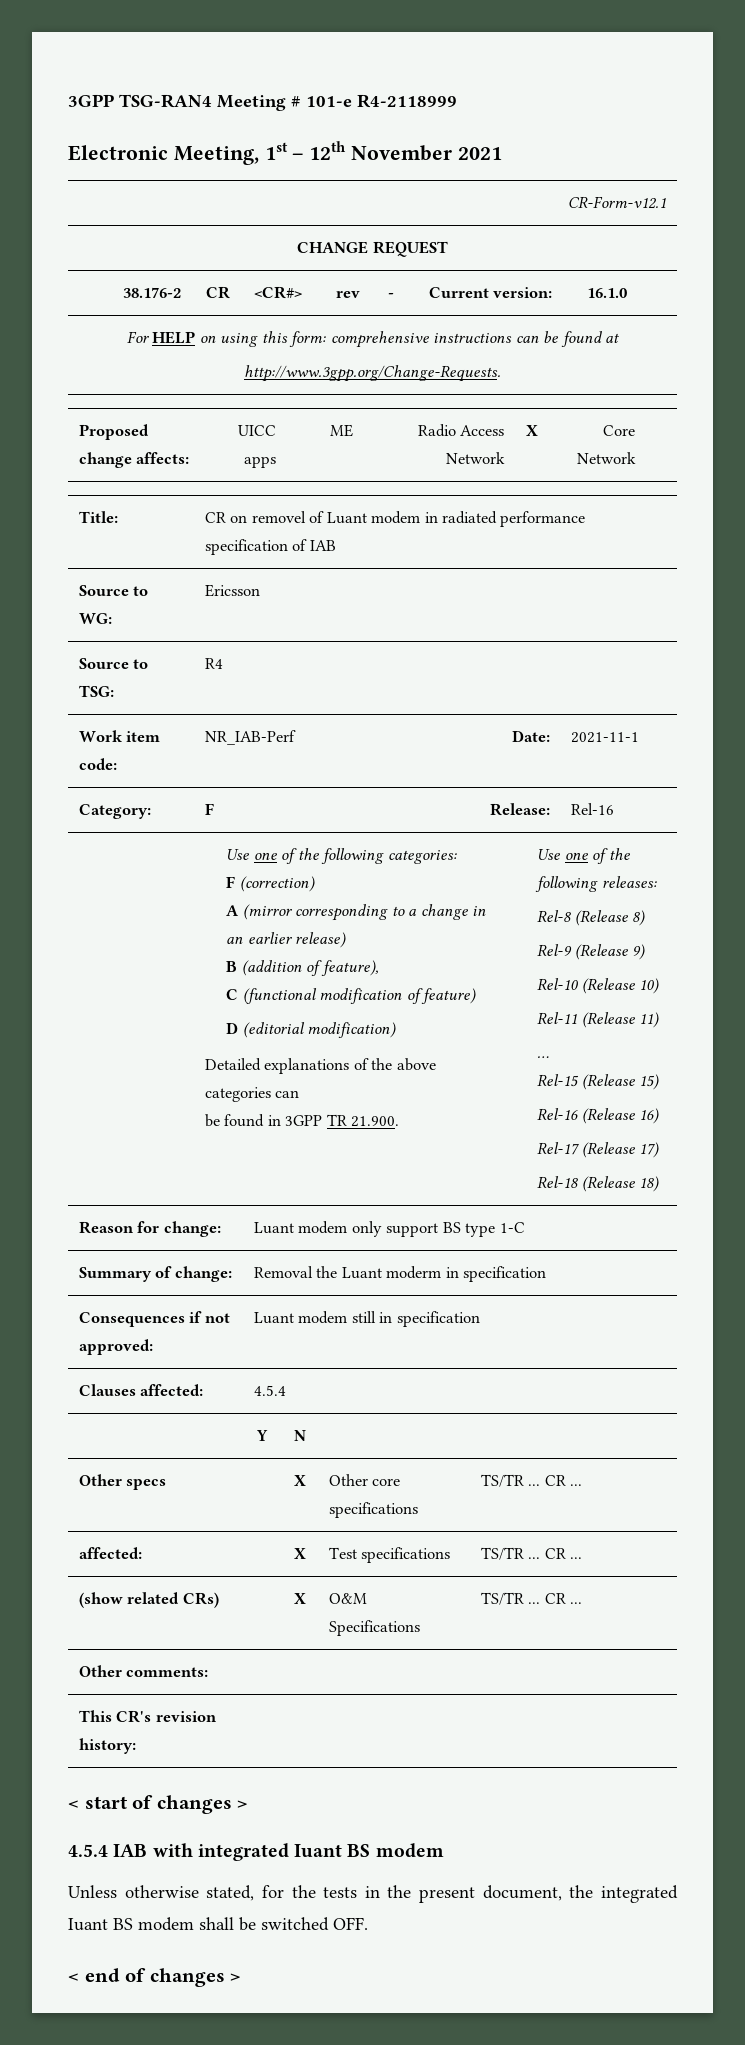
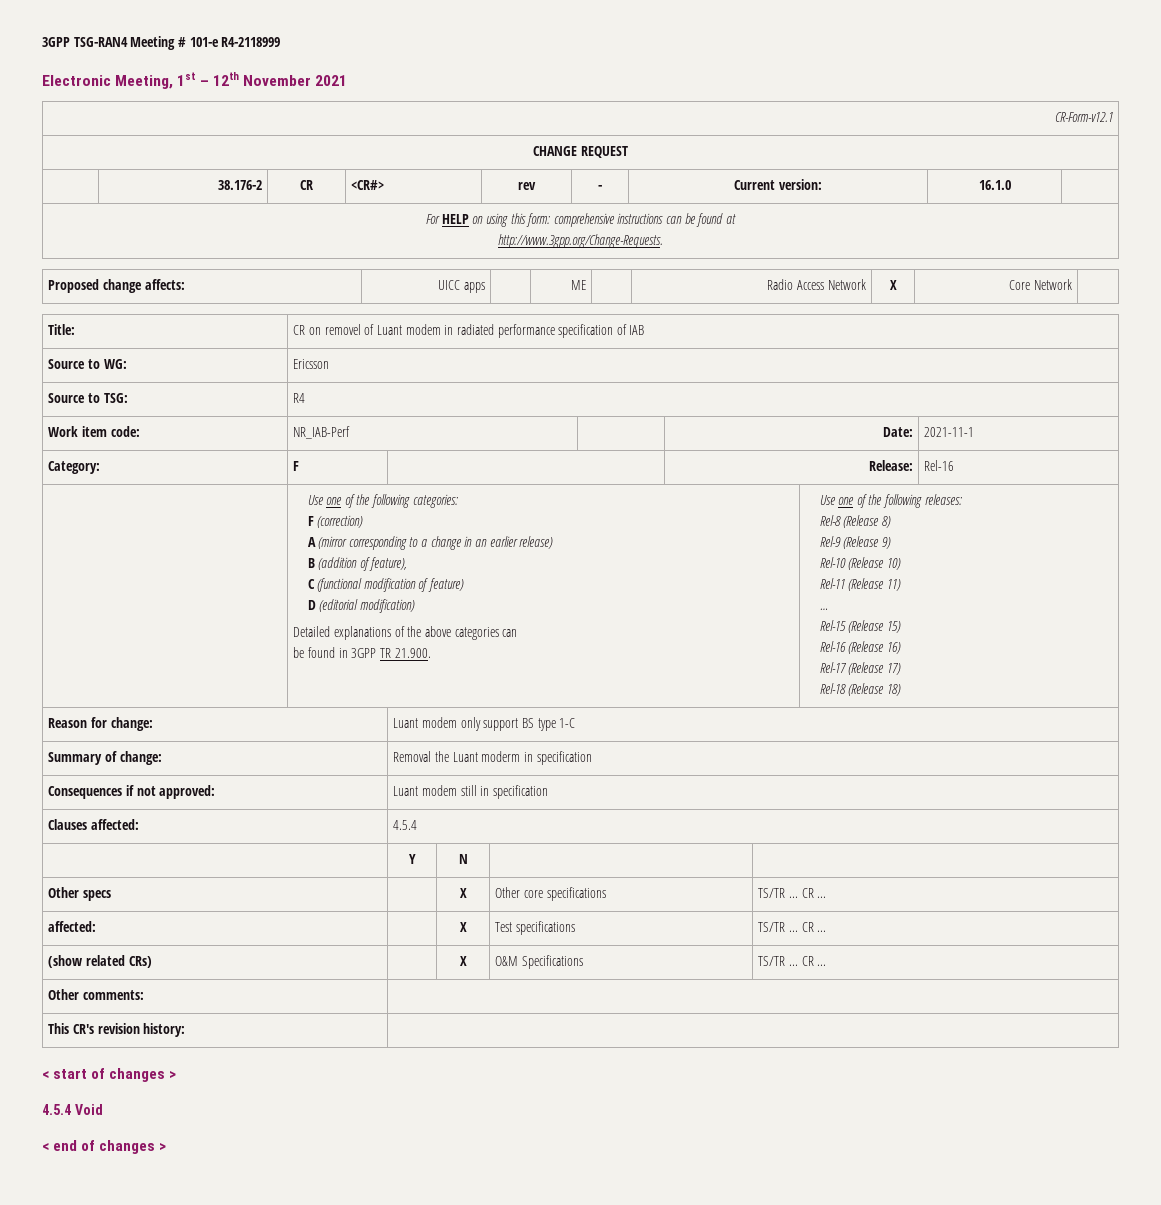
[113,1843,444,1861] [68,1885,678,1903] [68,1917,368,1931] IAB with integrated Iuant BS modem // Unless otherwise stated, for the tests in the present document, the integrated Iuant BS modem shall be switched OFF. -> [74,1104,103,1115] Void

